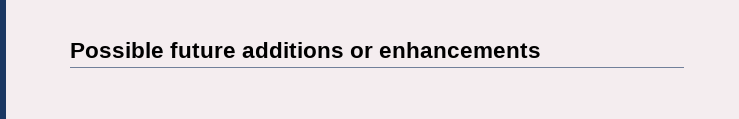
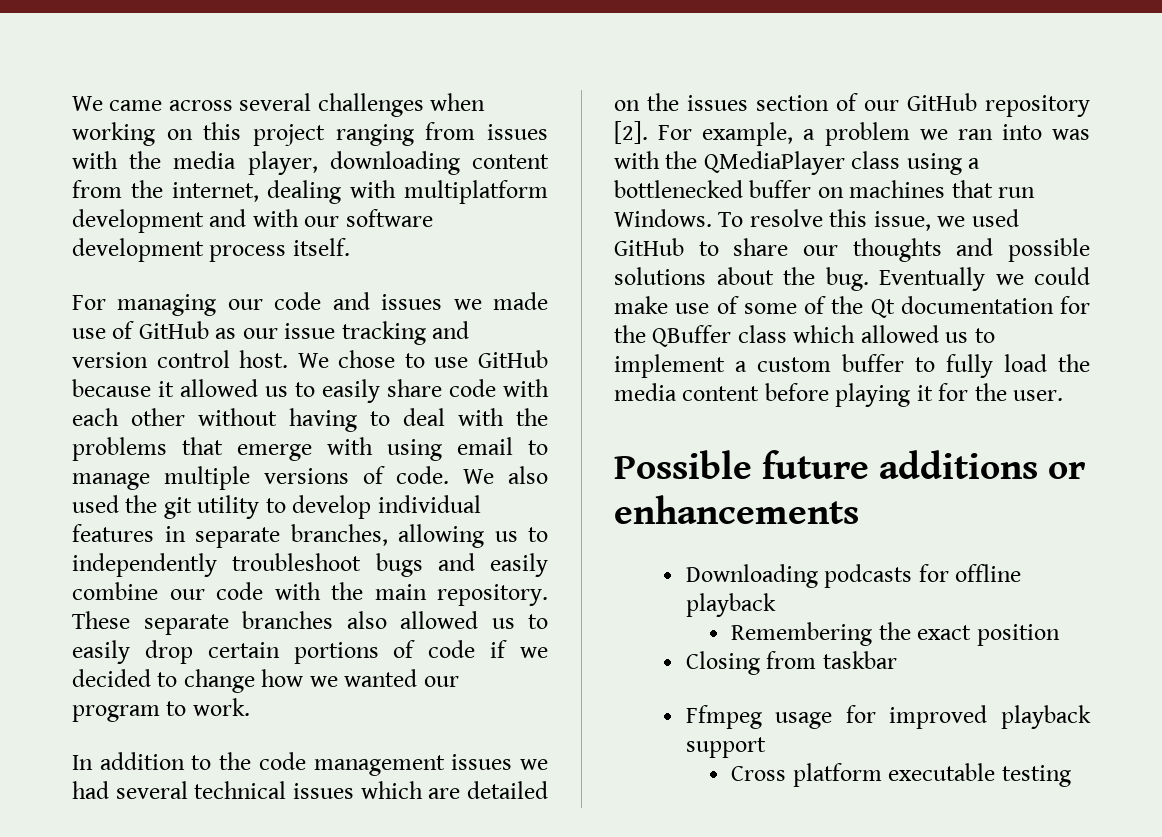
(70, 50) none -> [72,93,486,117] [72,122,548,146] [72,151,549,175] [72,180,548,204] [72,209,433,233] [72,238,350,262] [72,292,548,316] [72,321,470,345] [72,350,548,368] [72,379,549,403] [72,408,548,432] [72,437,548,461] [72,466,548,490] [72,495,481,519] [72,524,548,548] [72,553,548,577] [72,582,548,606] [72,611,548,635] [72,640,548,664] [72,669,459,693] [72,698,250,722] [72,752,548,776] [72,781,548,799] [614,93,1090,117] [614,121,1090,146] [614,151,981,175] [614,180,1036,198] [614,209,1019,231] [614,238,1090,262] [614,267,1090,291] [614,296,1090,318] [614,325,995,347] [614,354,1090,378] [614,383,1064,407] We came across several challenges when working on this project ranging from issues with the media player, downloading content from the internet, dealing with multiplatform development and with our software development process itself. // For managing our code and issues we made use of GitHub as our issue tracking and version control host. We chose to use GitHub because it allowed us to easily share code with each other without having to deal with the problems that emerge with using email to manage multiple versions of code. We also used the git utility to develop individual features in separate branches, allowing us to independently troubleshoot bugs and easily combine our code with the main repository. These separate branches also allowed us to easily drop certain portions of code if we decided to change how we wanted our program to work. // In addition to the code management issues we had several technical issues which are detailed on the issues section of our GitHub repository [2]. For example, a problem we ran into was with the QMediaPlayer class using a bottlenecked buffer on machines that run Windows. To resolve this issue, we used GitHub to share our thoughts and possible solutions about the bug. Eventually we could make use of some of the Qt documentation for the QBuffer class which allowed us to implement a custom buffer to fully load the media content before playing it for the user. //
(542, 50) none -> [685,564,1022,588] [685,593,776,617] [731,622,1060,646] [685,651,897,675] [685,705,1091,729] [685,737,766,758] [731,763,1071,787] // Downloading podcasts for offline playback // Remembering the exact position // Closing from taskbar // Ffmpeg usage for improved playback support // Cross platform executable testing

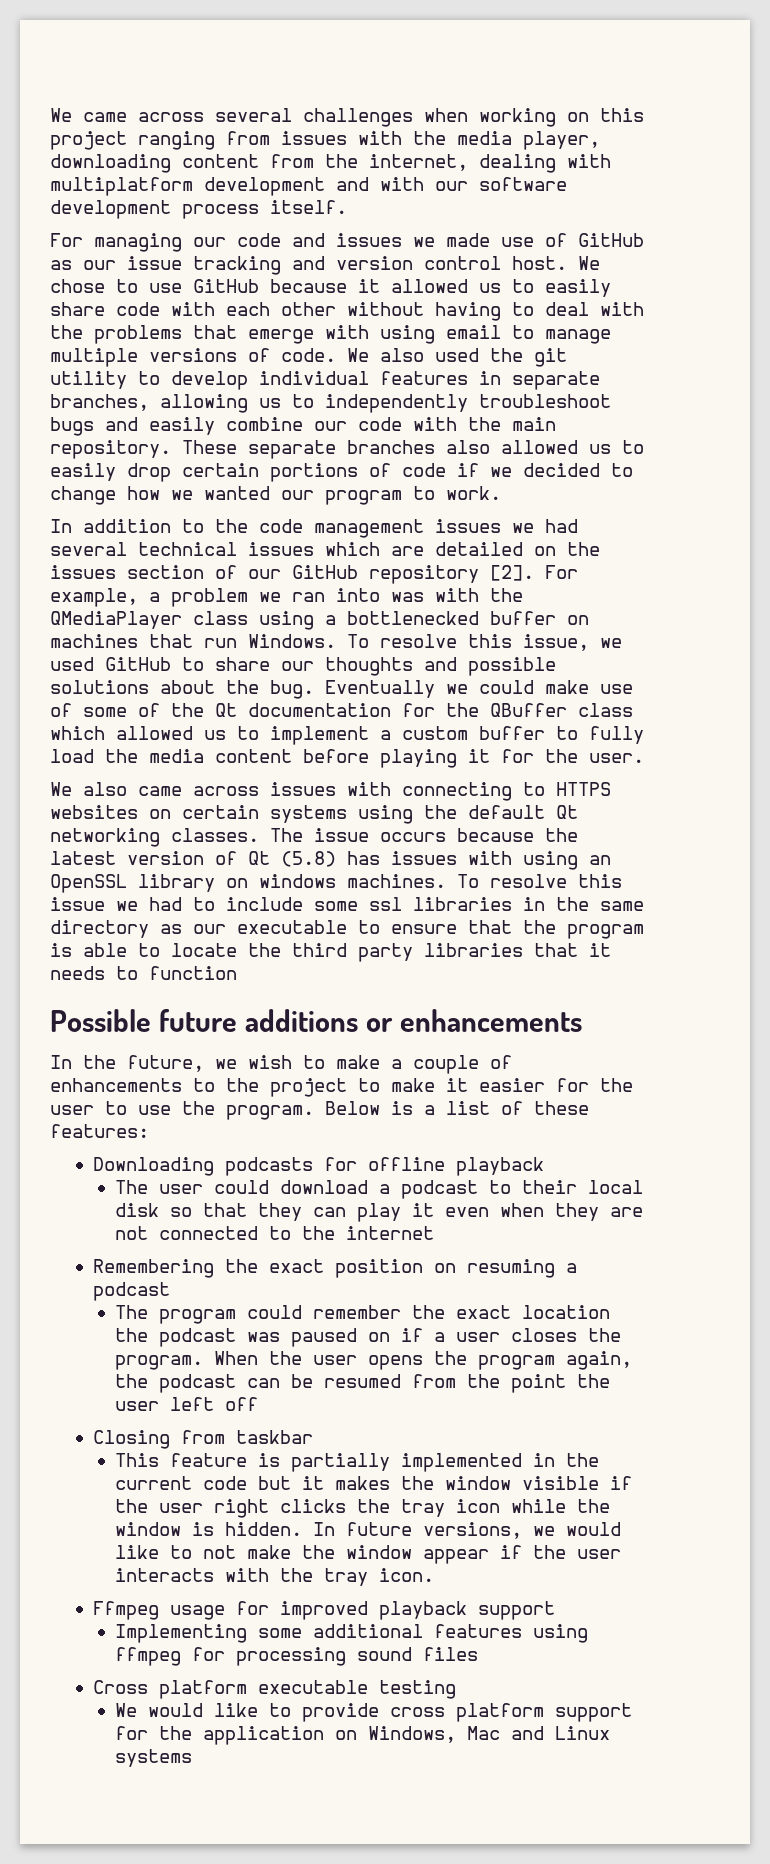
(1064, 395) none -> [50,782,611,801] [50,805,578,824] [50,828,578,847] [50,851,611,870] [50,874,622,893] [50,897,644,911] [50,920,644,939] [50,943,611,962] [50,966,237,980] // We also came across issues with connecting to HTTPS websites on certain systems using the default Qt networking classes. The issue occurs because the latest version of Qt (5.8) has issues with using an OpenSSL library on windows machines. To resolve this issue we had to include some ssl libraries in the same directory as our executable to ensure that the program is able to locate the third party libraries that it needs to function
(859, 509) none -> [50,1055,512,1074] [50,1078,633,1097] [50,1101,589,1120] [50,1124,149,1138] // In the future, we wish to make a couple of enhancements to the project to make it easier for the user to use the program. Below is a list of these features:
[731,622,1060,646] [685,651,897,675] Remembering the exact position // Closing from taskbar -> [115,1180,644,1199] [115,1203,644,1222] [115,1226,435,1240] [92,1259,577,1278] [92,1282,170,1301] [115,1305,611,1324] [115,1328,622,1347] [115,1351,633,1370] [115,1374,611,1393] [115,1397,259,1411] [92,1430,313,1449] [115,1453,600,1472] [115,1476,633,1490] [115,1499,611,1518] [115,1522,622,1539] [115,1545,622,1564] [115,1568,435,1586] The user could download a podcast to their local disk so that they can play it even when they are not connected to the internet // Remembering the exact position on resuming a podcast // The program could remember the exact location the podcast was paused on if a user closes the program. When the user opens the program again, the podcast can be resumed from the point the user left off // Closing from taskbar // This feature is partially implemented in the current code but it makes the window visible if the user right clicks the tray icon while the window is hidden. In future versions, we would like to not make the window appear if the user interacts with the tray icon.
[731,763,1071,787] Cross platform executable testing -> [115,1624,589,1643] [115,1647,479,1666] [92,1680,456,1699] [115,1703,633,1722] [115,1726,611,1745] [115,1749,193,1767] Implementing some additional features using ffmpeg for processing sound files // Cross platform executable testing // We would like to provide cross platform support for the application on Windows, Mac and Linux systems

